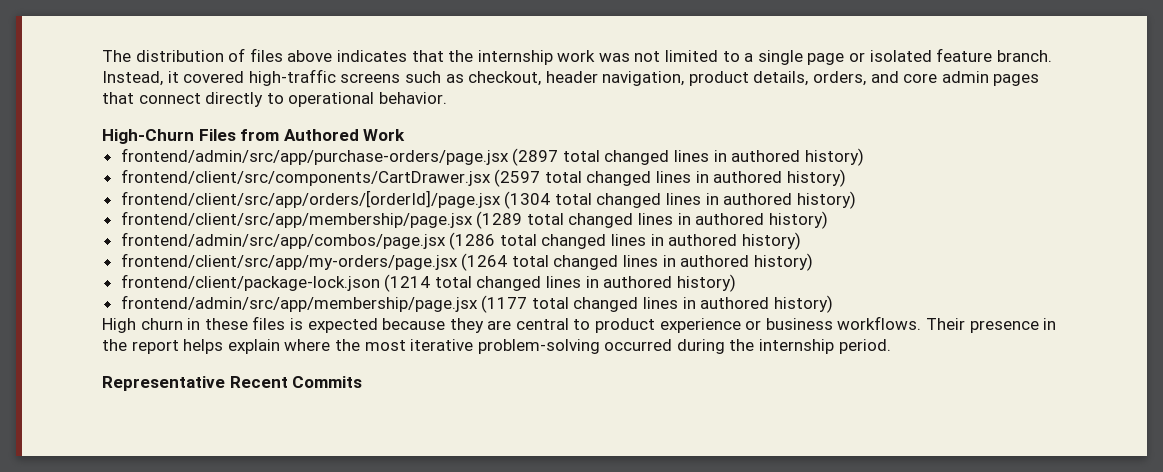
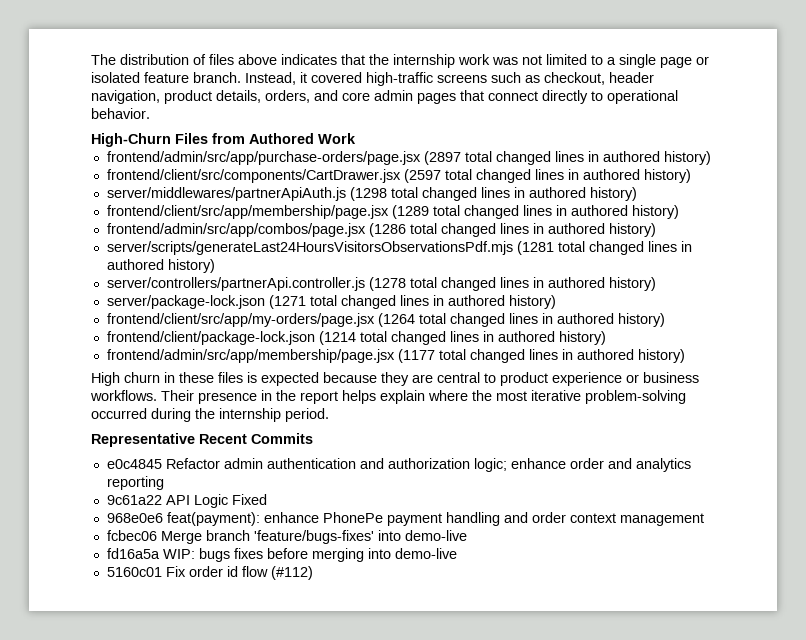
[120,190,551,209] frontend/client/src/app/orders/[orderId]/page.jsx (1304 -> [106,187,387,201] server/middlewares/partnerApiAuth.js (1298
(801, 241) none -> [106,241,692,255] [106,259,215,273] [106,277,656,291] [106,295,556,309] // server/scripts/generateLast24HoursVisitorsObservationsPdf.mjs (1281 total changed lines in authored history) // server/controllers/partnerApi.controller.js (1278 total changed lines in authored history) // server/package-lock.json (1271 total changed lines in authored history)
(363, 382) none -> [106,458,691,472] [106,476,164,490] [106,494,267,508] [106,512,704,526] [106,530,467,544] [106,548,457,562] [106,566,313,580] // e0c4845 Refactor admin authentication and authorization logic; enhance order and analytics reporting // 9c61a22 API Logic Fixed // 968e0e6 feat(payment): enhance PhonePe payment handling and order context management // fcbec06 Merge branch 'feature/bugs-fixes' into demo-live // fd16a5a WIP: bugs fixes before merging into demo-live // 5160c01 Fix order id flow (#112)

